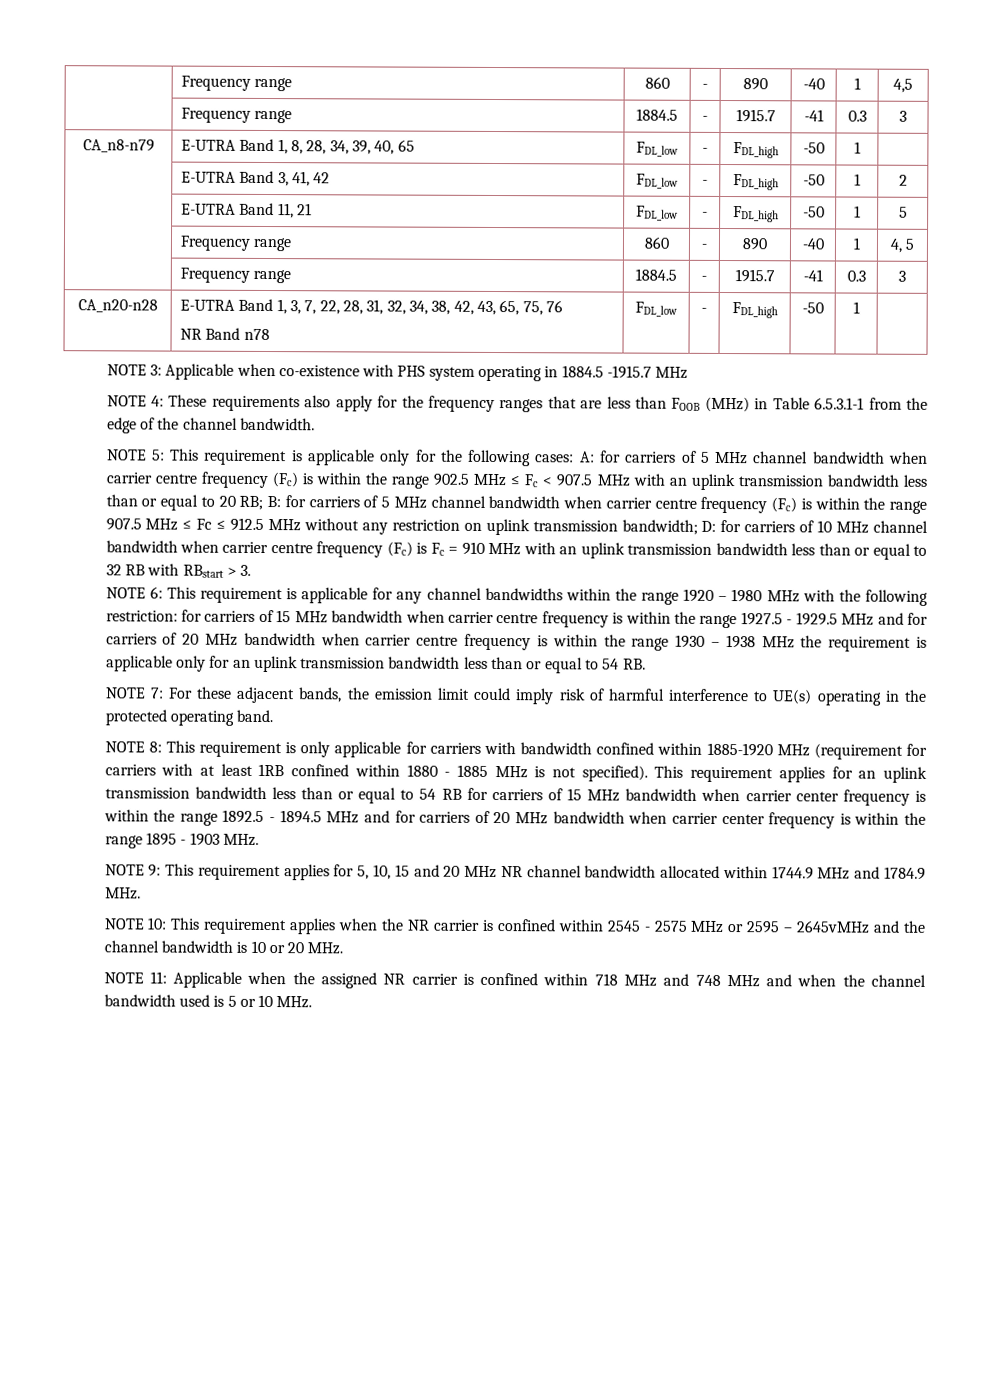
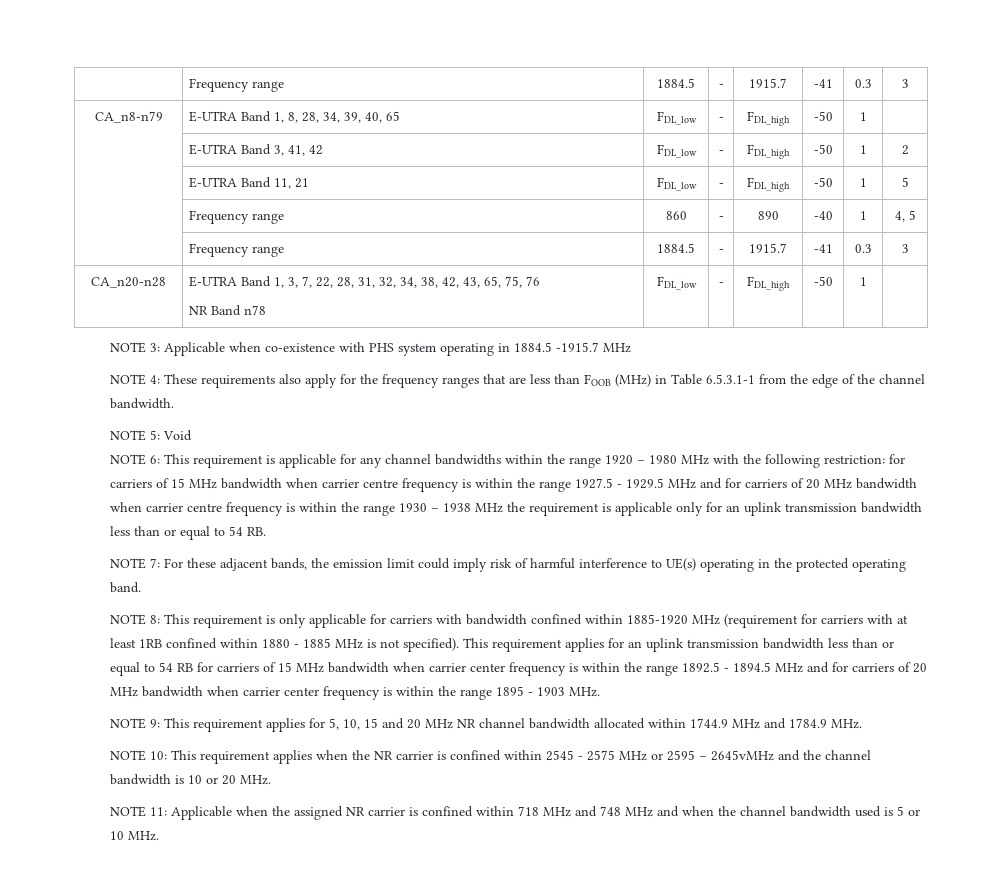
[181,75,293,92] [644,76,670,89] [702,83,708,89] [743,78,768,91] [802,78,825,90] [853,77,861,90] [893,78,913,93] [181,107,293,124] | Frequency range | 860 | - | 890 | -40 | 1 | 4,5 // | Frequency range -> [188,78,284,92] | Frequency range
[170,448,929,467] [105,471,928,491] [105,494,927,514] [105,517,929,536] [105,540,928,560] [105,563,252,578] This requirement is applicable only for the following cases: A: for carriers of 5 MHz channel bandwidth when carrier centre frequency (Fc) is within the range 902.5 MHz ≤ Fc < 907.5 MHz with an uplink transmission bandwidth less than or equal to 20 RB; B: for carriers of 5 MHz channel bandwidth when carrier centre frequency (Fc) is within the range 907.5 MHz ≤ Fc ≤ 912.5 MHz without any restriction on uplink transmission bandwidth; D: for carriers of 10 MHz channel bandwidth when carrier centre frequency (Fc) is Fc = 910 MHz with an uplink transmission bandwidth less than or equal to 32 RB with RBstart > 3. -> [163,430,193,441] Void

